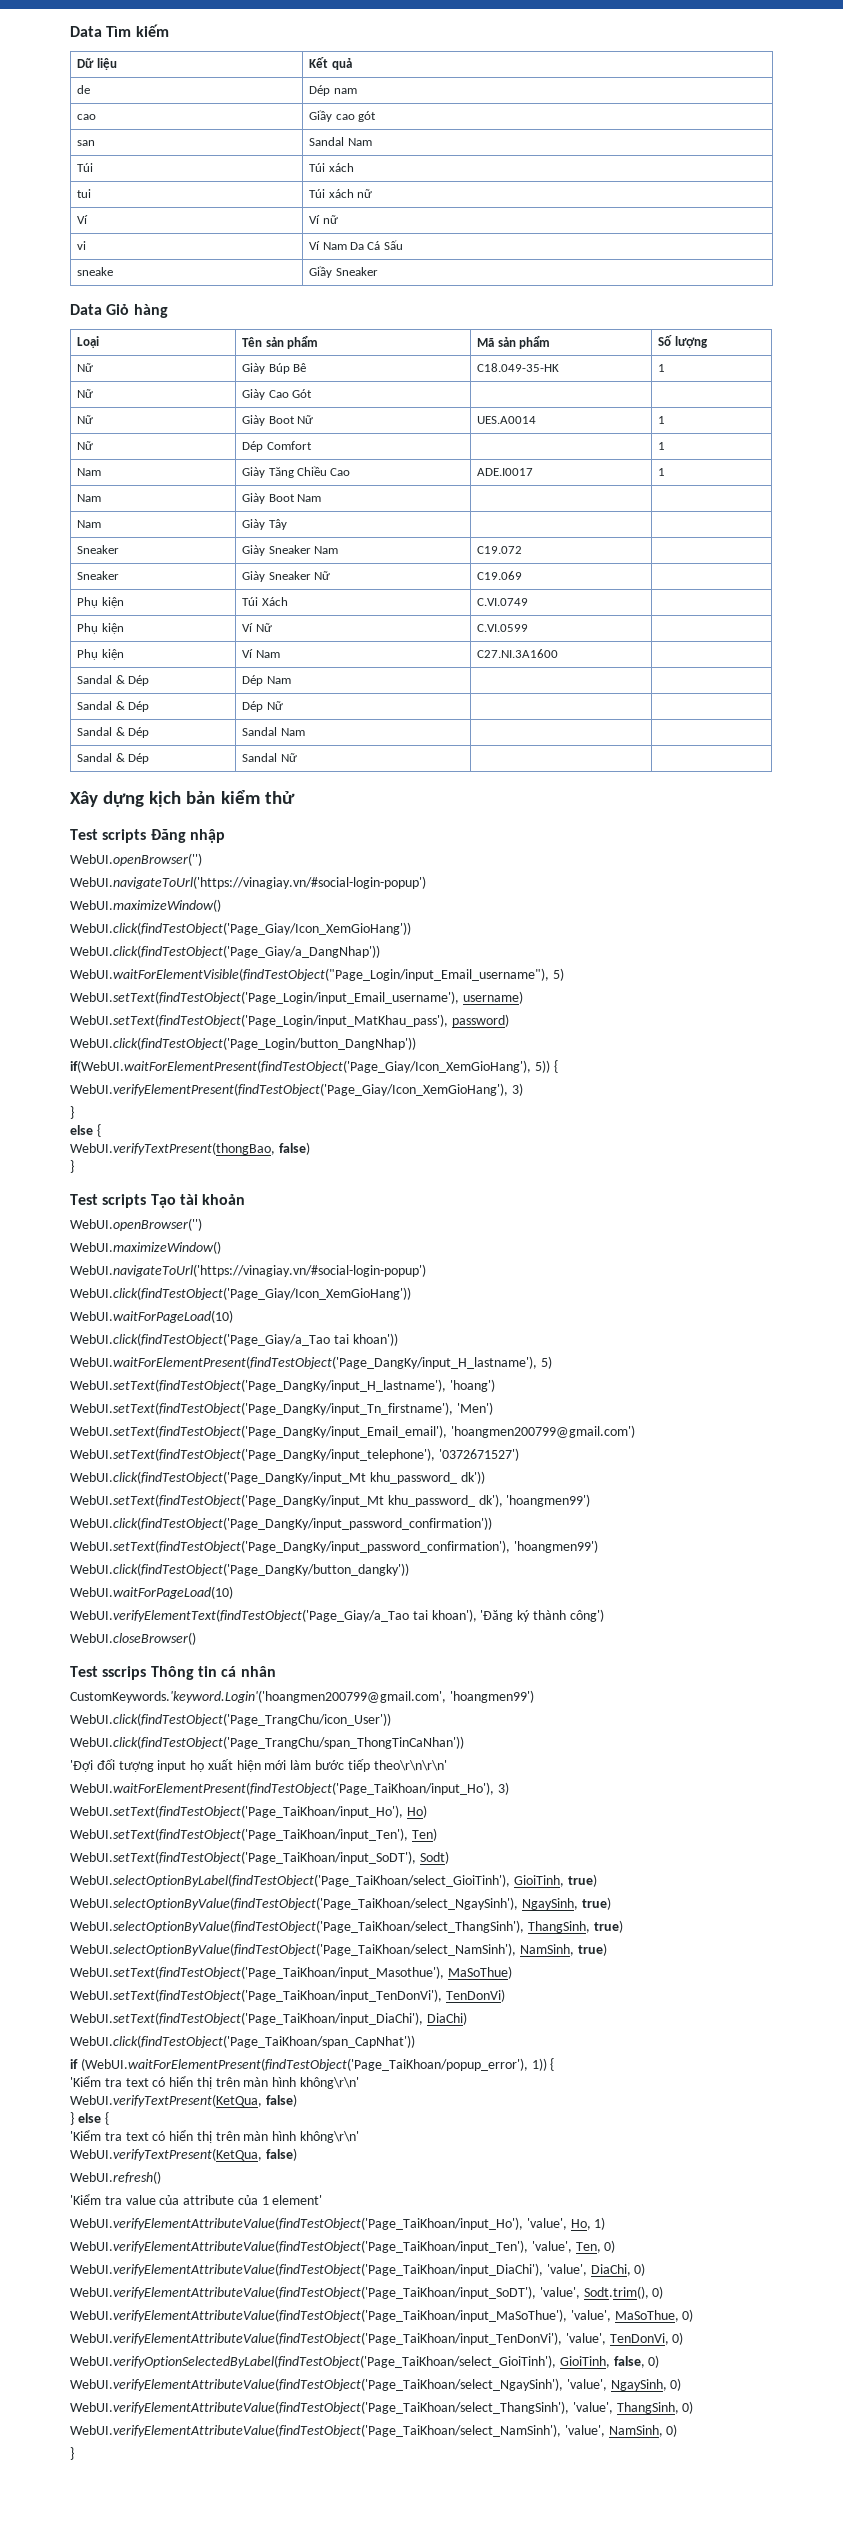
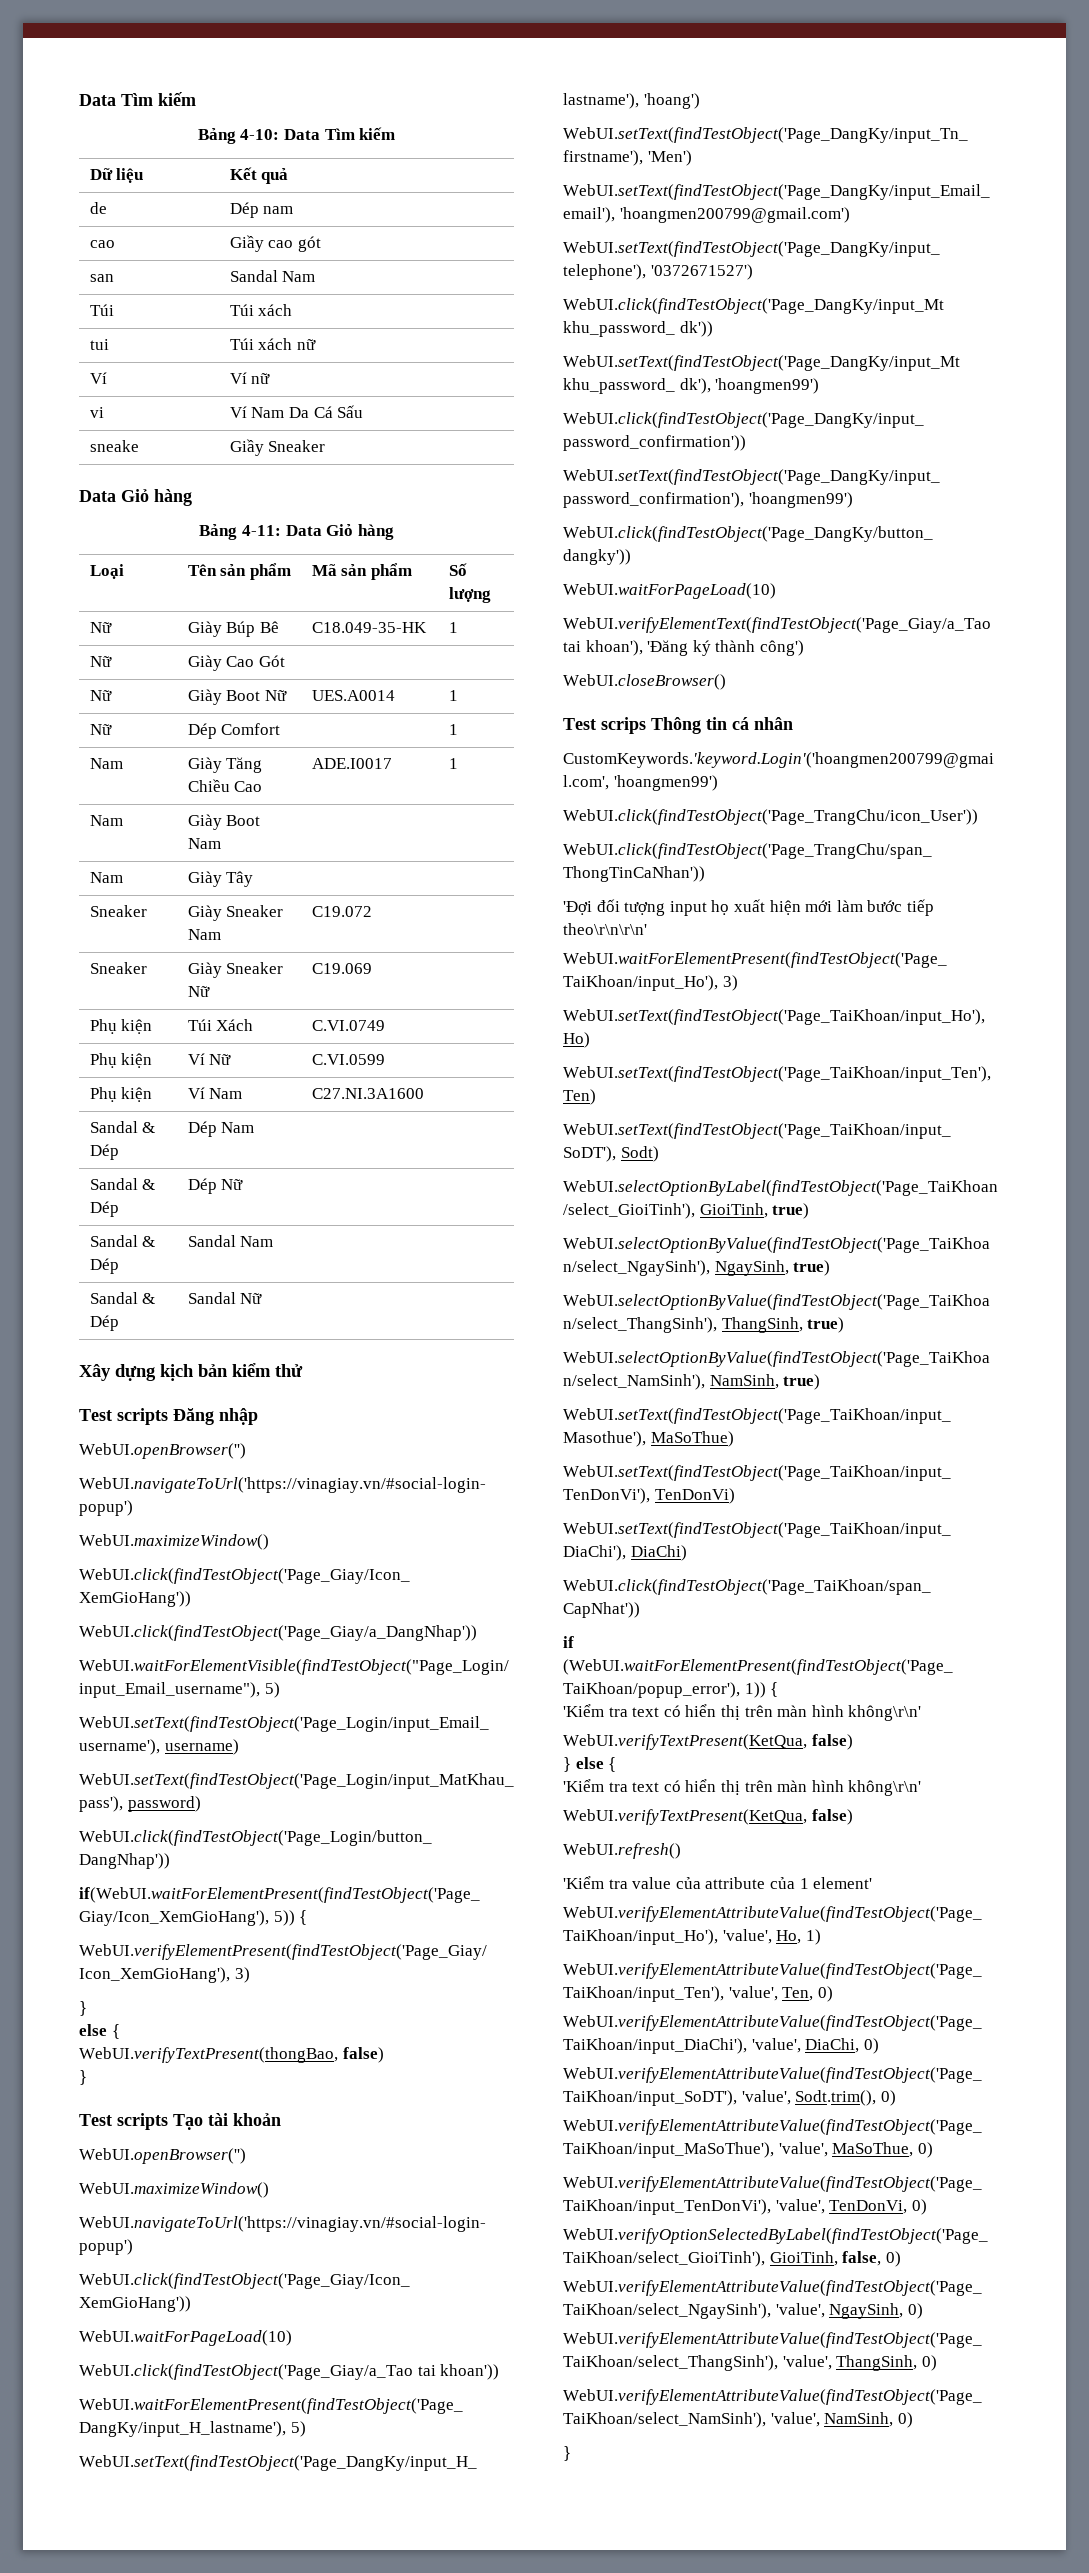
[70,24,169,37] Data Tìm kiếm -> [79,92,196,106] [197,127,396,144] Data Tìm kiếm // Bảng 4-10: Data Tìm kiếm
(168, 311) none -> [199,524,394,540] // Bảng 4-11: Data Giỏ hàng
[102,1666,147,1680] sscrips -> [601,717,646,734] scrips

